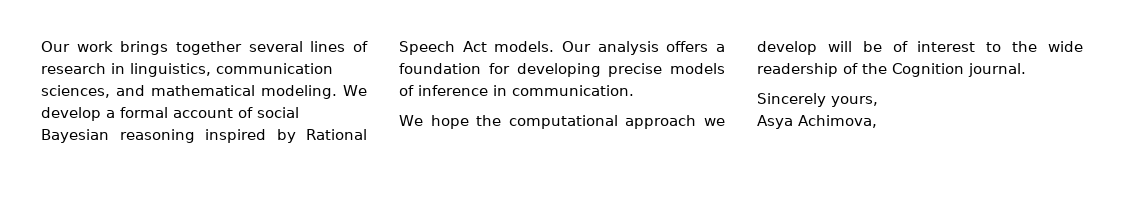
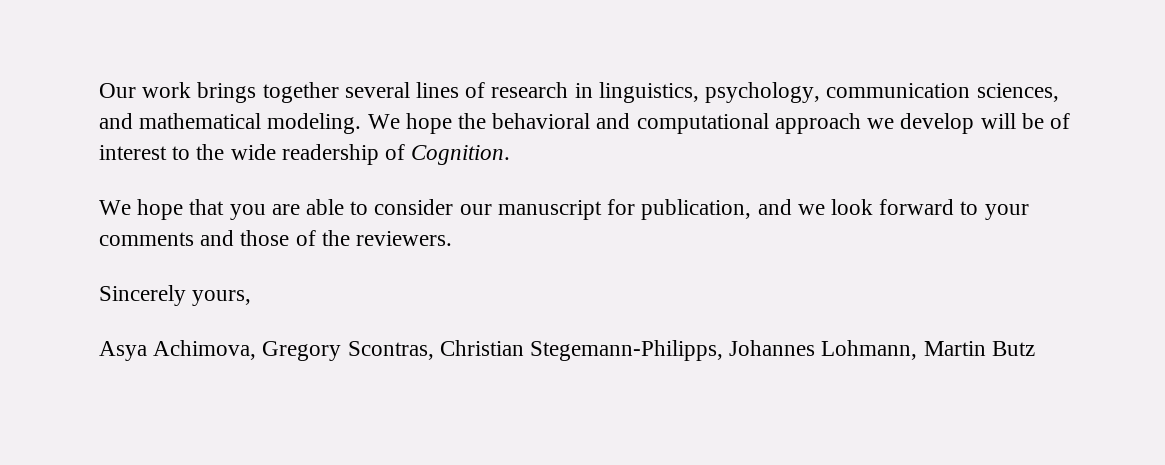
(211, 70) none -> [705,82,821,103] psychology,
[41,107,299,121] [41,129,367,143] [399,41,725,55] [399,63,725,77] [399,85,634,96] [399,115,502,129] develop a formal account of social Bayesian reasoning inspired by Rational Speech Act models. Our analysis offers a foundation for developing precise models of inference in communication. // We hope the -> [405,113,631,134] hope the behavioral and
[862,63,1026,77] [757,93,878,107] [757,115,877,129] the Cognition journal. // Sincerely yours, // Asya Achimova, -> [411,145,511,165] [99,199,1029,220] [99,230,453,246] [99,285,252,306] [99,340,1035,361] Cognition. // We hope that you are able to consider our manuscript for publication, and we look forward to your comments and those of the reviewers. // Sincerely yours, // Asya Achimova, Gregory Scontras, Christian Stegemann-Philipps, Johannes Lohmann, Martin Butz

